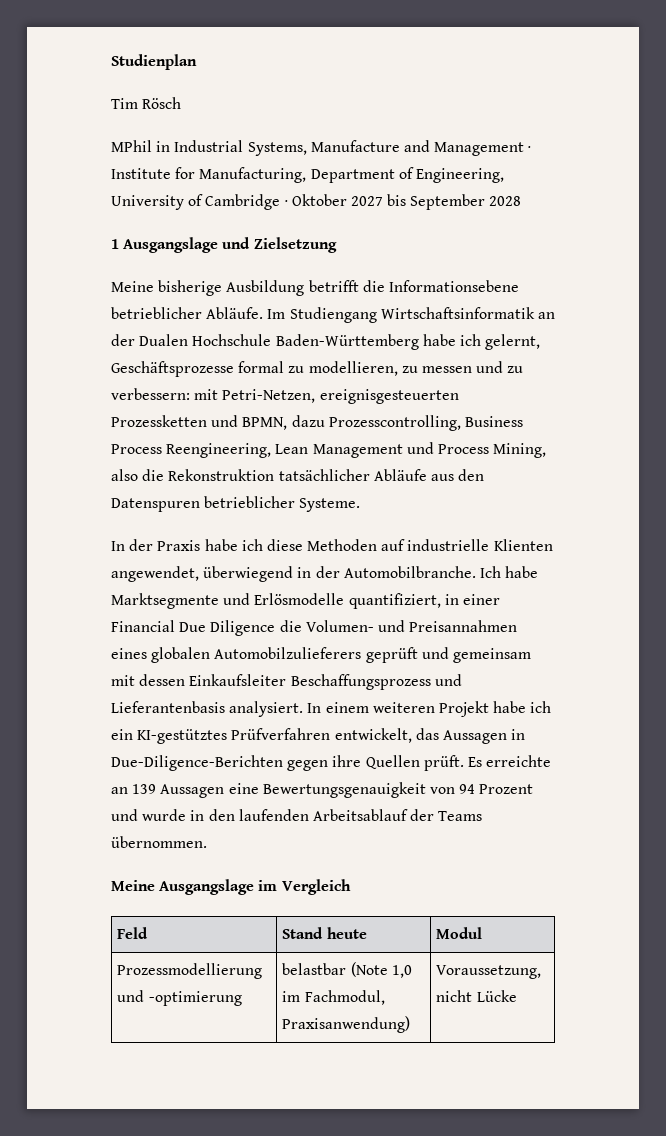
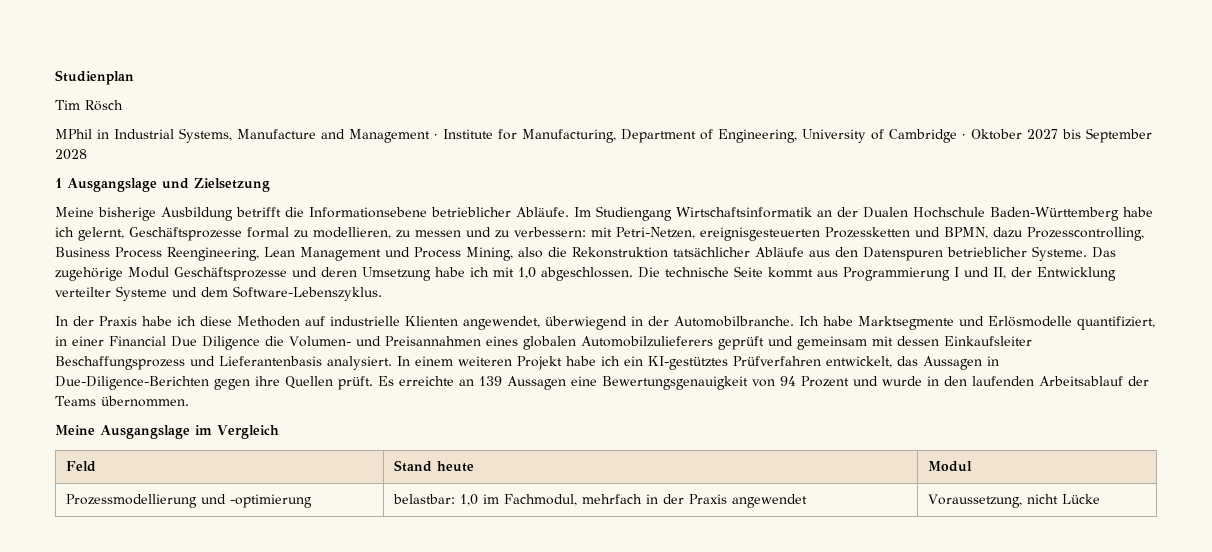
(361, 505) none -> [1092,247,1116,258] [55,266,1116,281] [55,286,382,301] Das zugehörige Modul Geschäftsprozesse und deren Umsetzung habe ich mit 1,0 abgeschlossen. Die technische Seite kommt aus Programmierung I und II, der Entwicklung verteilter Systeme und dem Software-Lebenszyklus.
[282,962,388,977] belastbar (Note -> [392,494,455,504] belastbar:
[282,1016,411,1033] Praxisanwendung) -> [581,494,807,508] mehrfach in der Praxis angewendet

